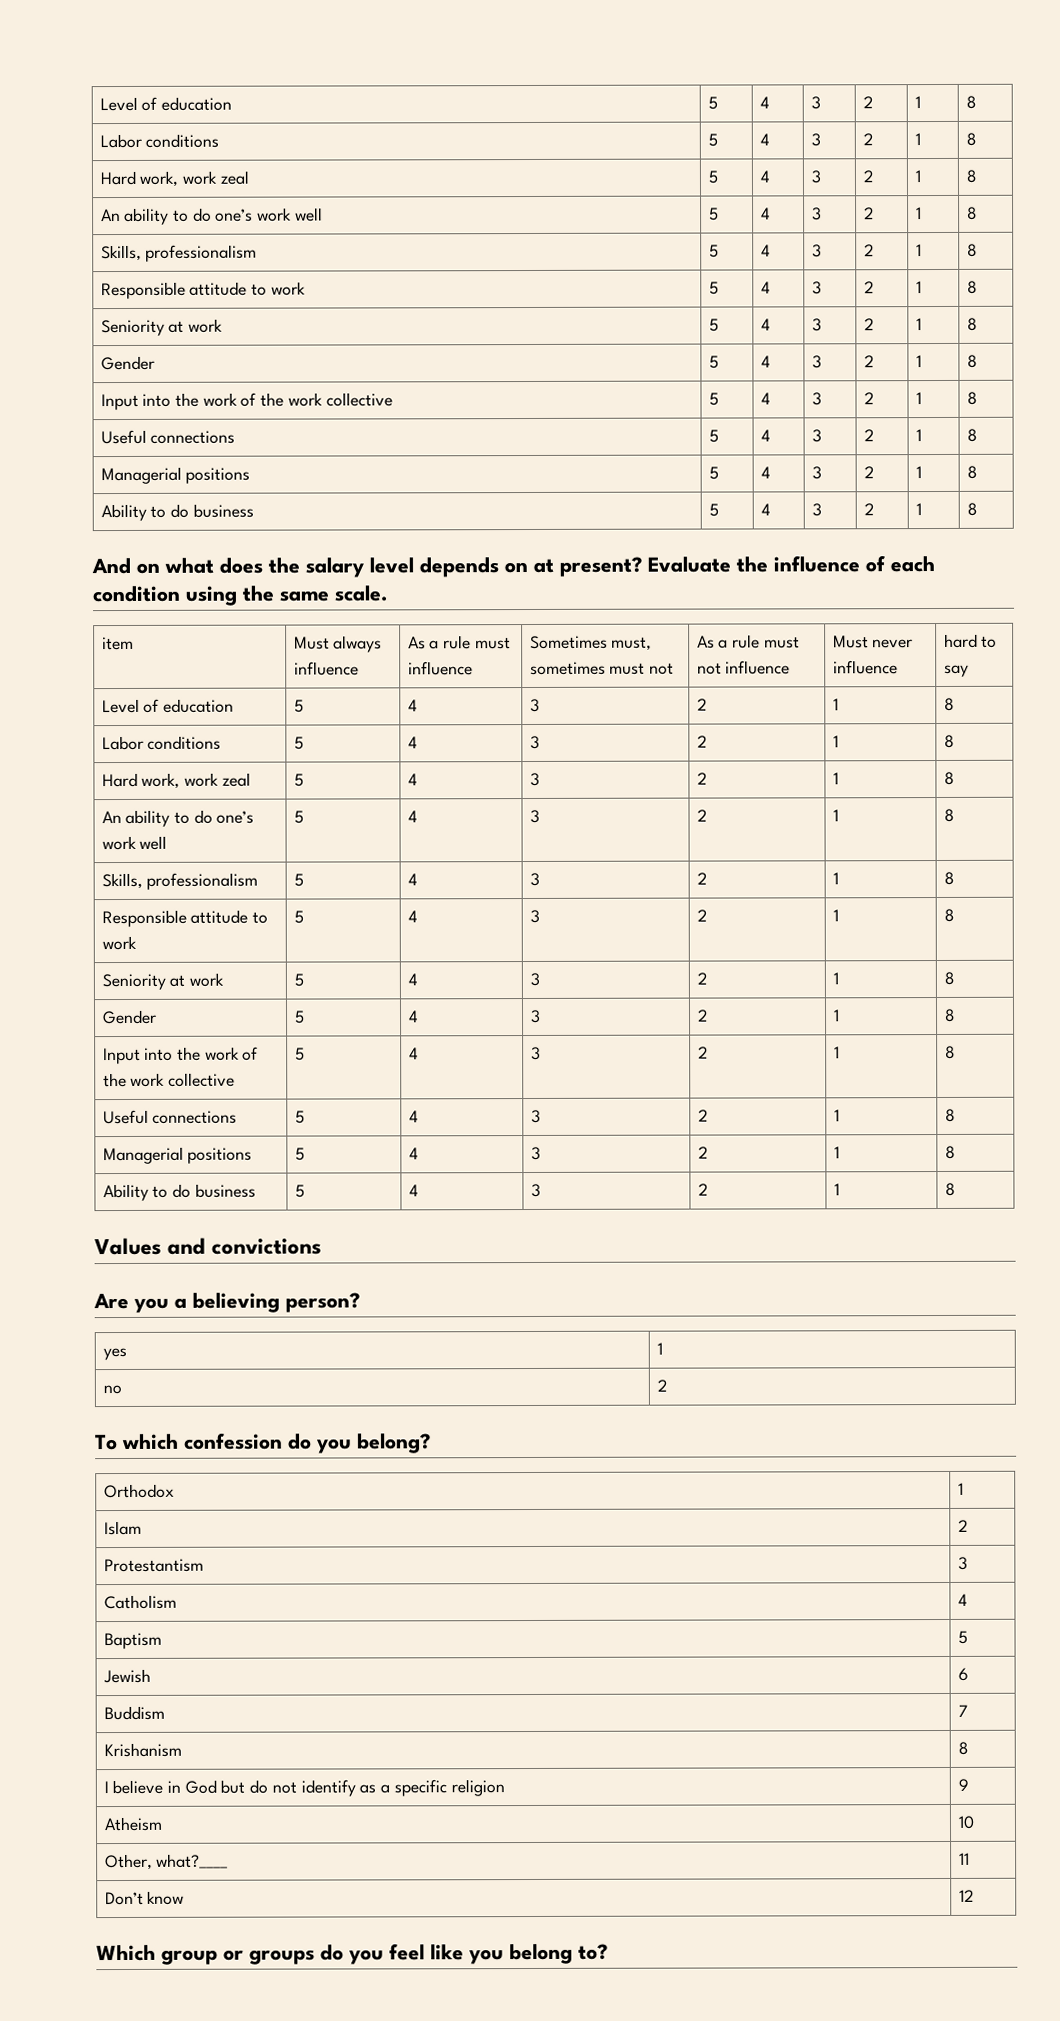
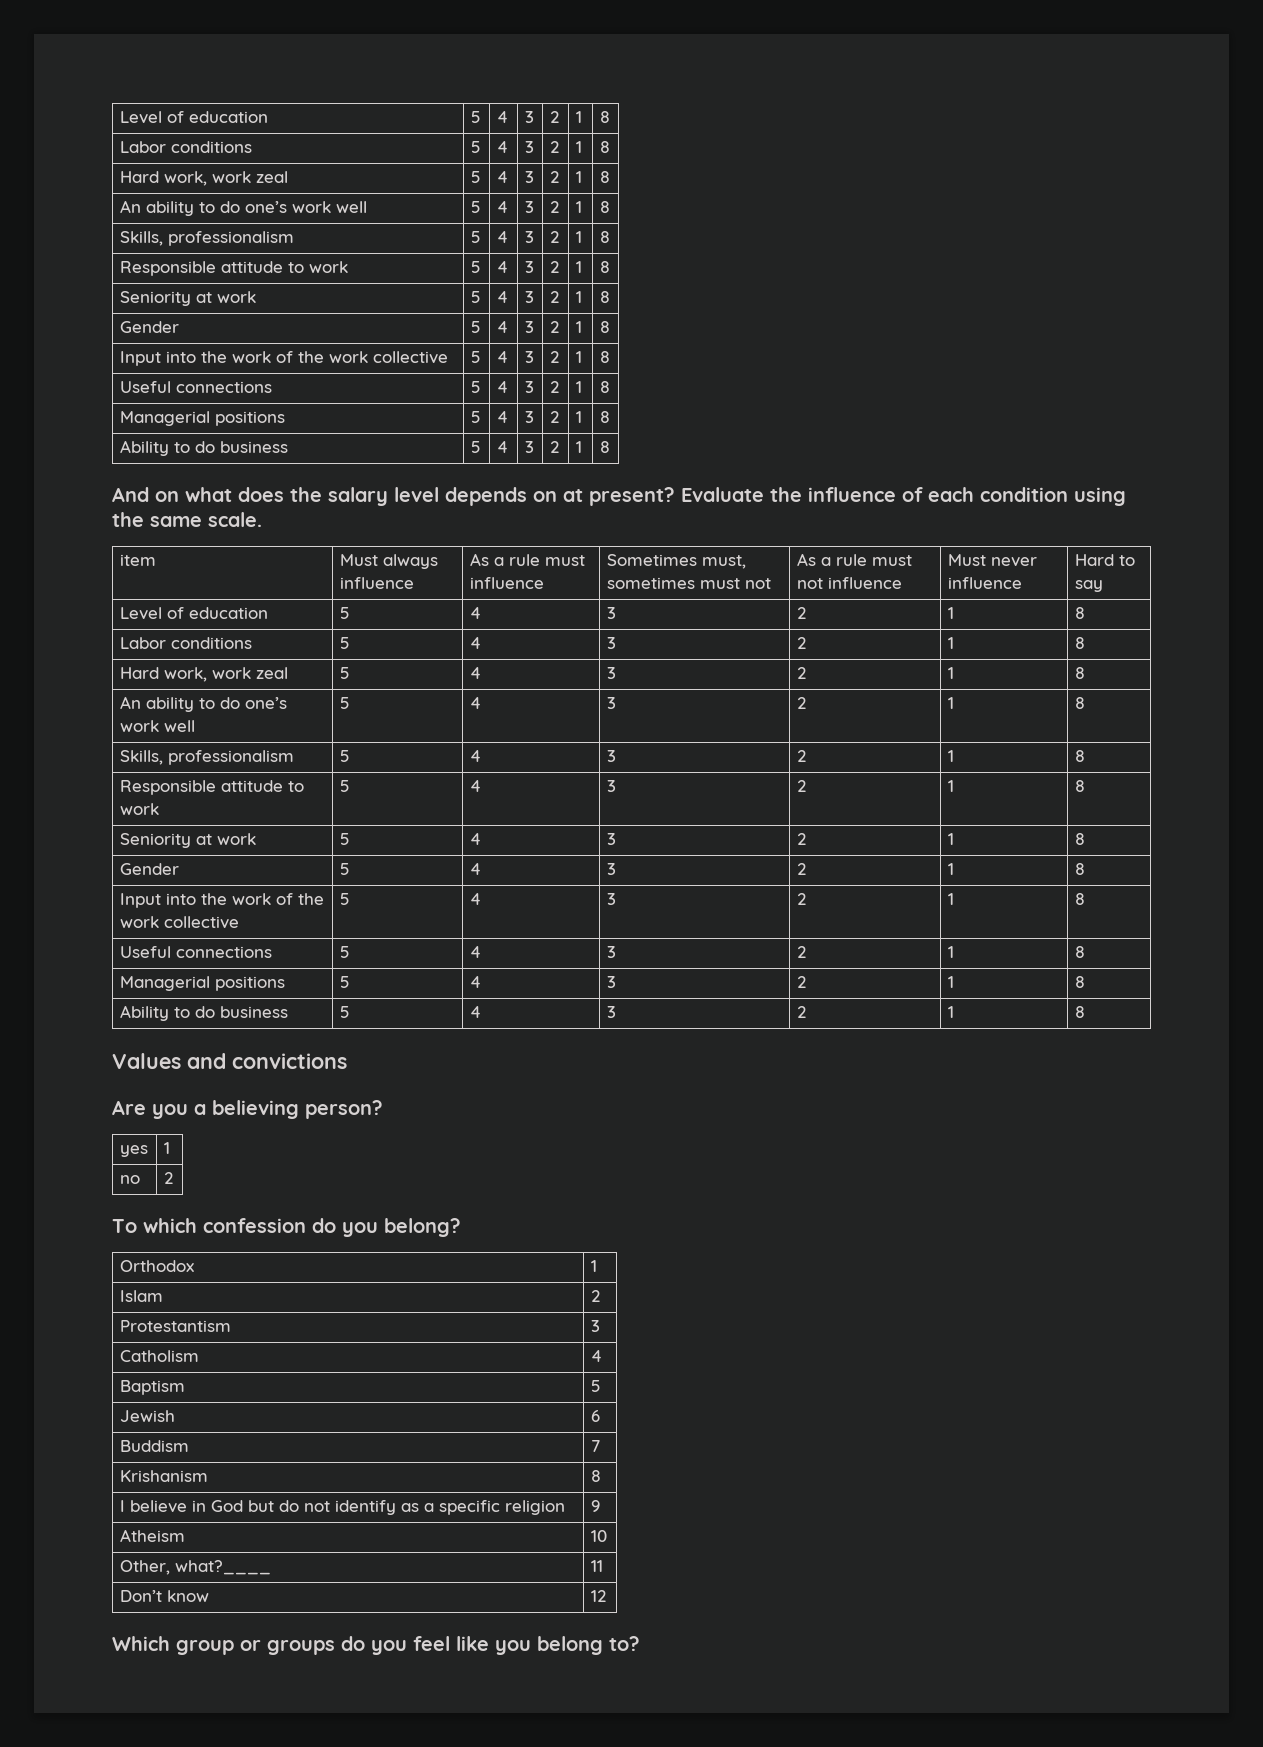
[943,633,978,648] hard -> [1074,554,1114,566] Hard

